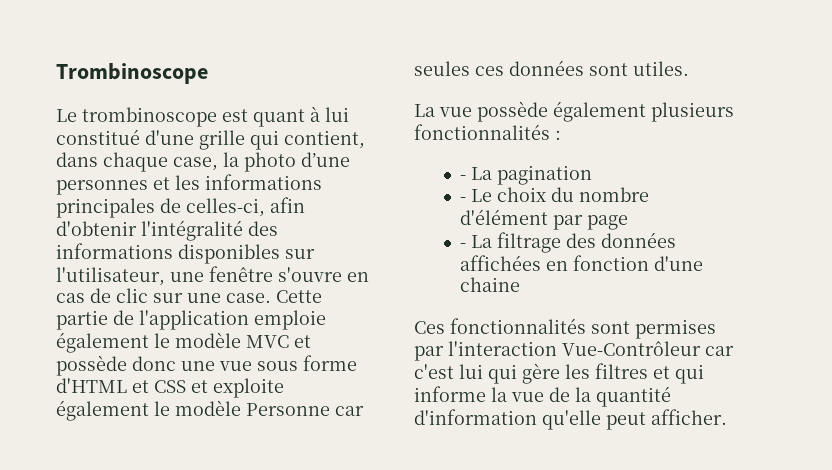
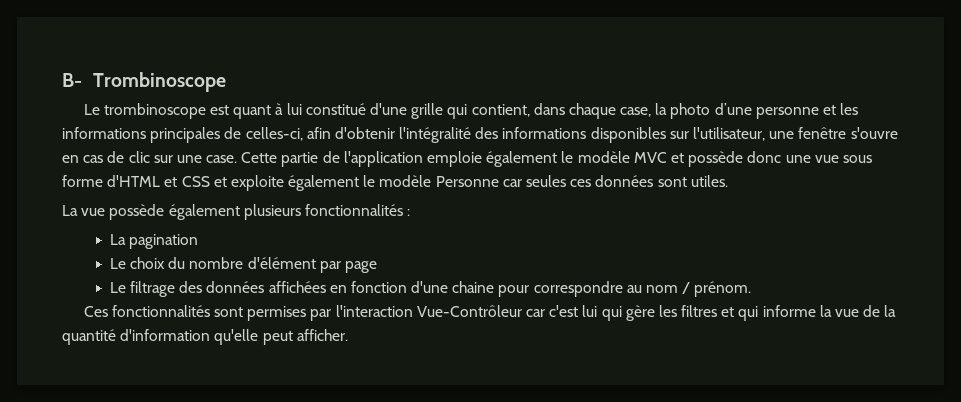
(56, 73) none -> [62,73,82,87] B-
[56,180,148,195] personnes -> [755,107,819,119] personne
[459,175,466,180] - -> (411, 212) none
[459,197,466,202] - -> (198, 241) none
[459,235,492,248] - La -> [109,282,126,293] Le
(520, 284) none -> [498,281,752,297] pour correspondre au nom / prénom.

